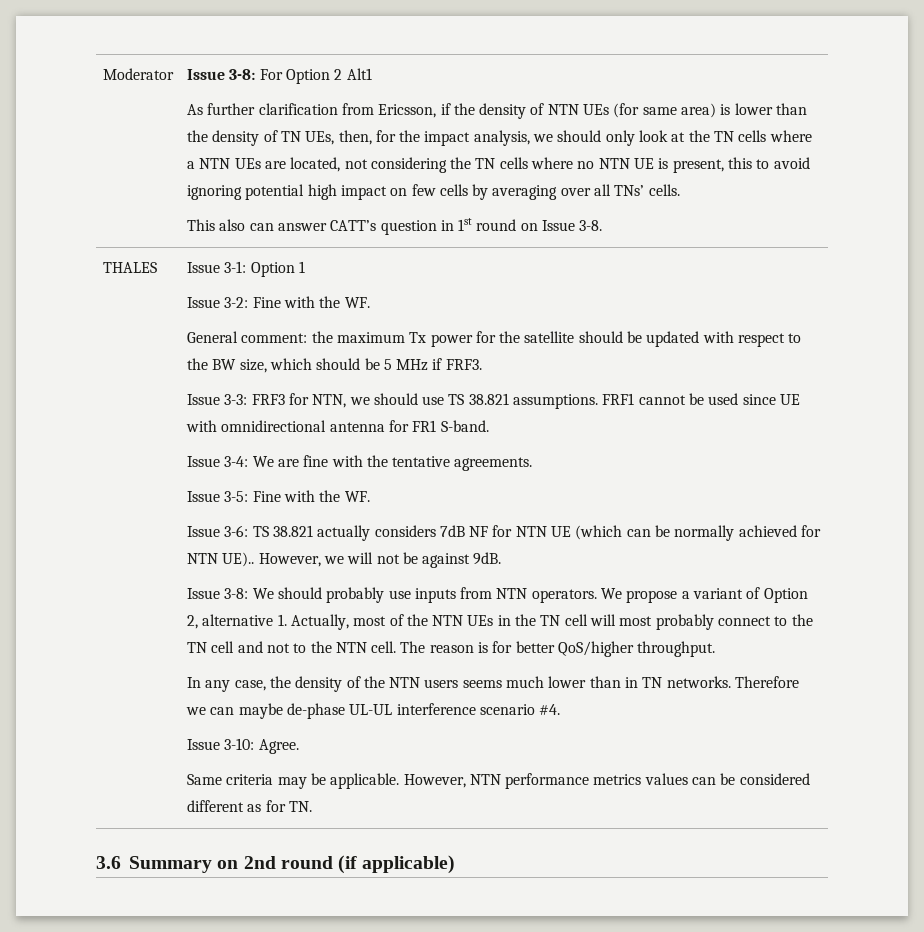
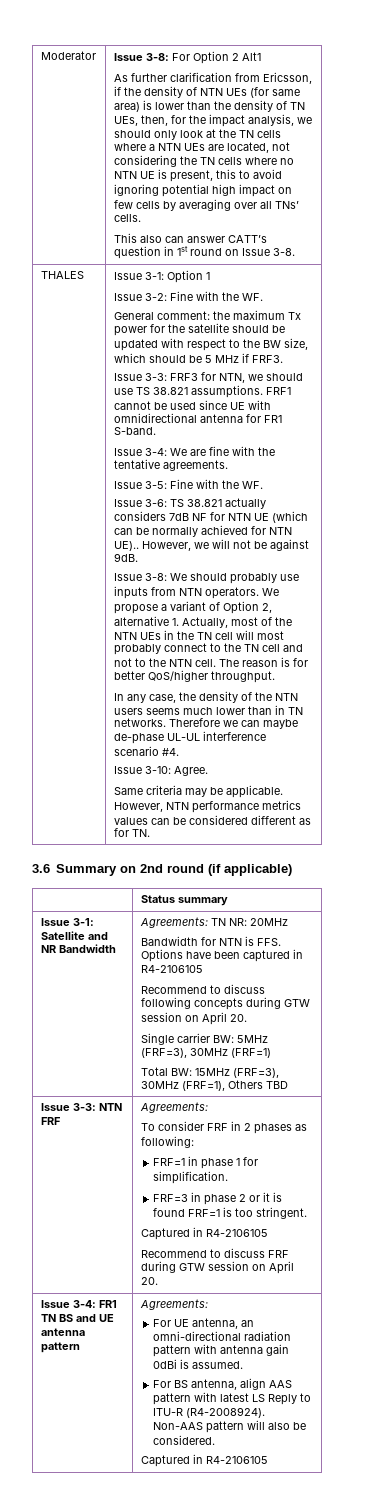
(456, 864) none -> [140,895,228,906] [40,918,94,926] [40,931,108,940] [40,944,116,953] [139,917,288,928] [140,936,281,946] [140,949,303,962] [140,965,203,973] [140,984,265,994] [140,997,310,1010] [140,1012,247,1025] [140,1033,268,1045] [140,1048,271,1058] [140,1067,279,1078] [140,1080,288,1091] [40,1103,122,1111] [40,1117,60,1125] [139,1102,208,1113] [140,1121,307,1134] [140,1136,194,1148] [152,1156,258,1169] [152,1171,228,1184] [152,1192,282,1205] [152,1207,307,1219] [140,1227,268,1240] [140,1248,289,1258] [140,1261,294,1274] [140,1277,158,1285] [40,1300,117,1308] [40,1314,114,1322] [40,1328,85,1336] [40,1342,80,1353] [139,1299,208,1310] [152,1318,254,1329] [152,1331,291,1341] [152,1344,289,1357] [152,1359,243,1369] [152,1378,292,1390] [152,1392,311,1405] [152,1407,265,1418] [152,1420,306,1433] [152,1435,215,1445] [140,1454,268,1467] // | Status summary // Issue 3-1: Satellite and NR Bandwidth | Agreements: TN NR: 20MHz // Bandwidth for NTN is FFS. Options have been captured in R4-2106105 // Recommend to discuss following concepts during GTW session on April 20. // Single carrier BW: 5MHz (FRF=3), 30MHz (FRF=1) // Total BW: 15MHz (FRF=3), 30MHz (FRF=1), Others TBD // Issue 3-3: NTN FRF | Agreements: // To consider FRF in 2 phases as following: // FRF=1 in phase 1 for simplification. // FRF=3 in phase 2 or it is found FRF=1 is too stringent. // Captured in R4-2106105 // Recommend to discuss FRF during GTW session on April 20. // Issue 3-4: FR1 TN BS and UE antenna pattern | Agreements: // For UE antenna, an omni-directional radiation pattern with antenna gain 0dBi is assumed. // For BS antenna, align AAS pattern with latest LS Reply to ITU-R (R4-2008924). Non-AAS pattern will also be considered. // Captured in R4-2106105

